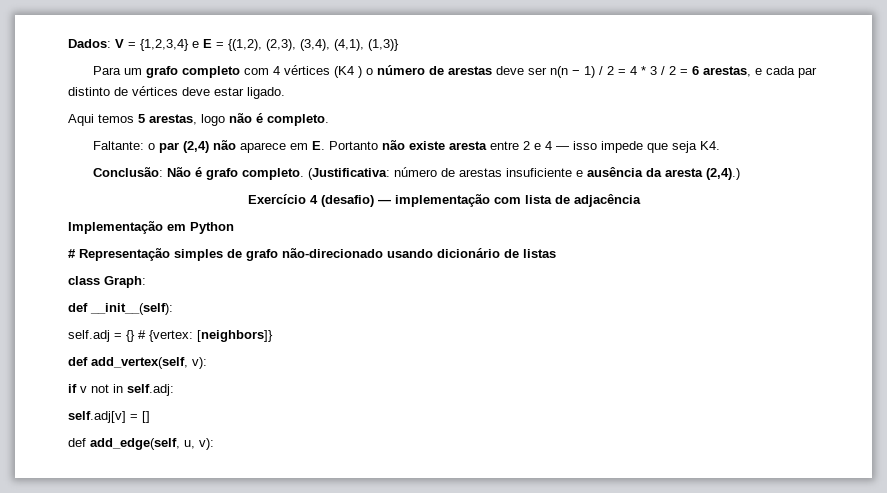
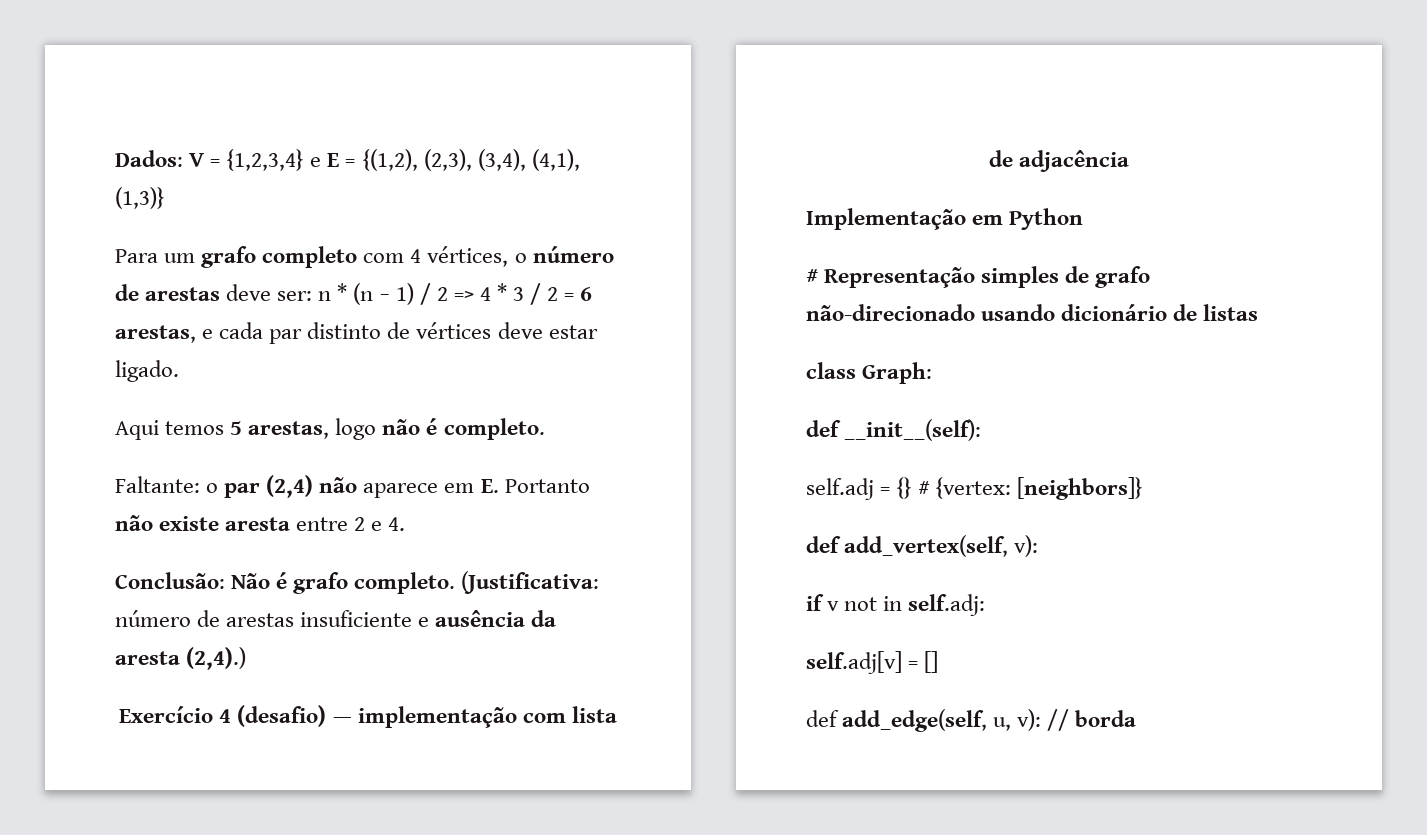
[283,65,362,78] vértices (K4 ) -> [427,246,509,267] vértices,
[527,66,568,78] ser n(n -> [277,283,374,305] ser: n * (n
[617,69,626,75] = -> [453,291,474,301] =>
[544,141,720,153] 4 — isso impede que seja K4. -> [388,517,406,531] 4.
(214, 444) none -> [1047,709,1137,731] // borda

